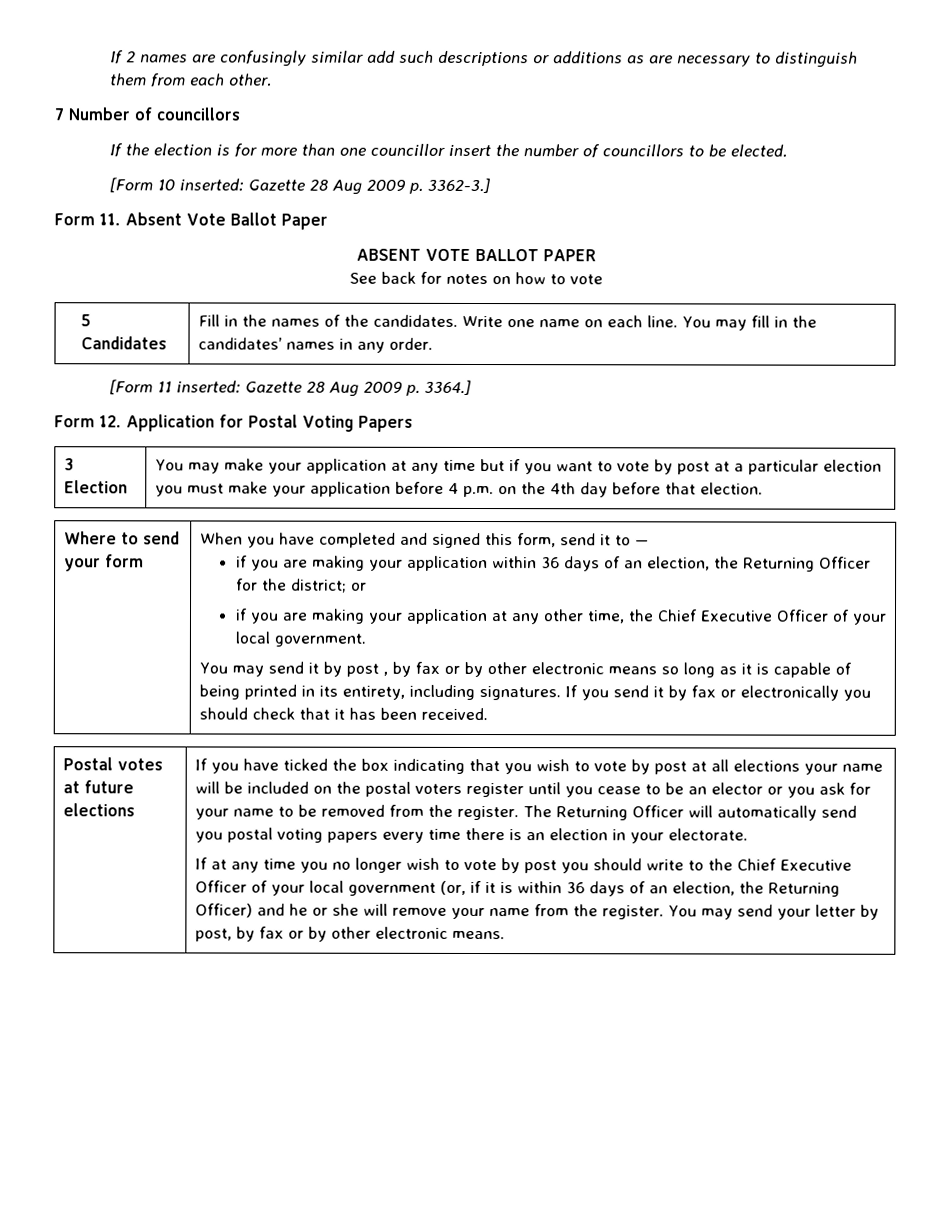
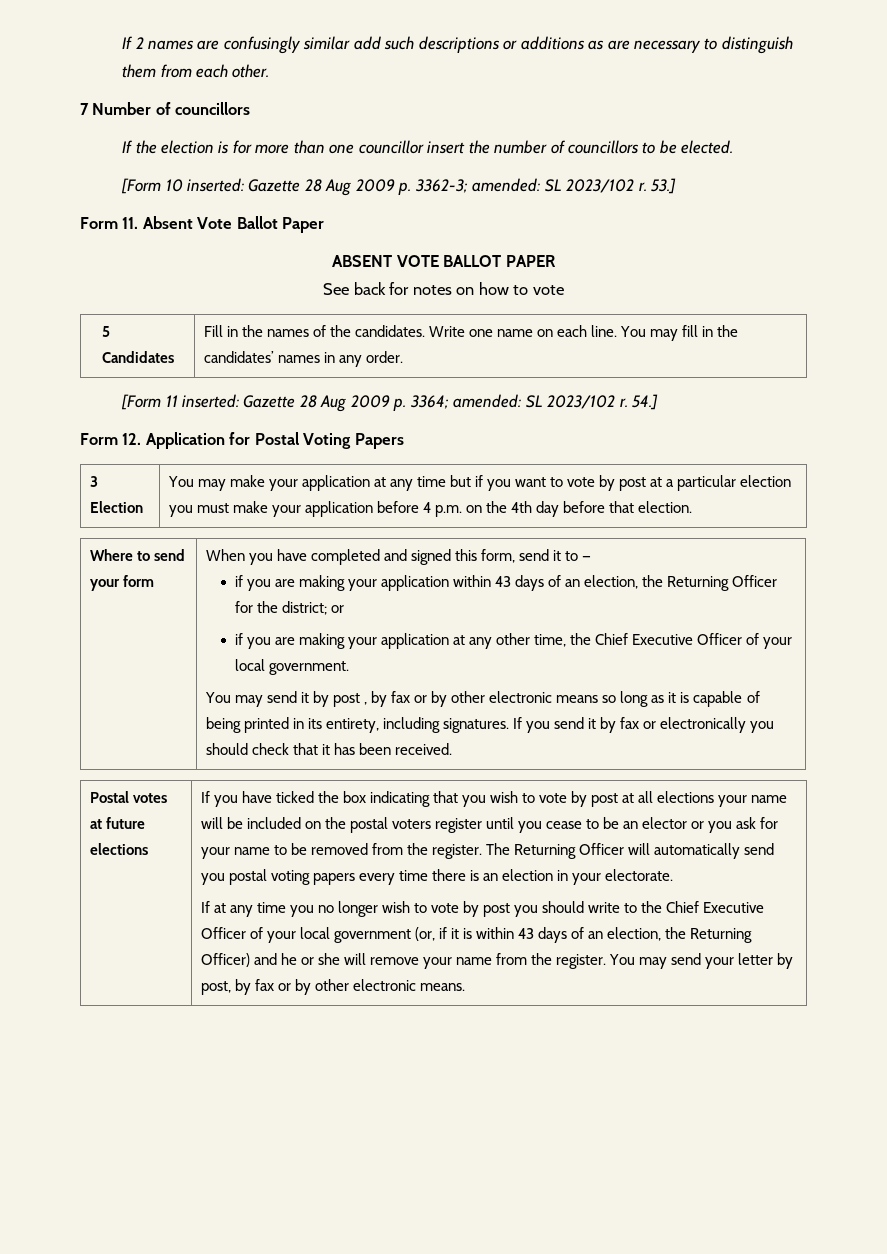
[427,177,491,194] 3362-3.] -> [414,178,676,194] 3362-3; amended: SL 2023/102 r. 53.]
[424,379,472,395] 3364.] -> [409,394,658,410] 3364; amended: SL 2023/102 r. 54.]
[540,557,560,569] 36 -> [495,576,512,587] 43
[566,882,586,894] 36 -> [518,928,535,939] 43

